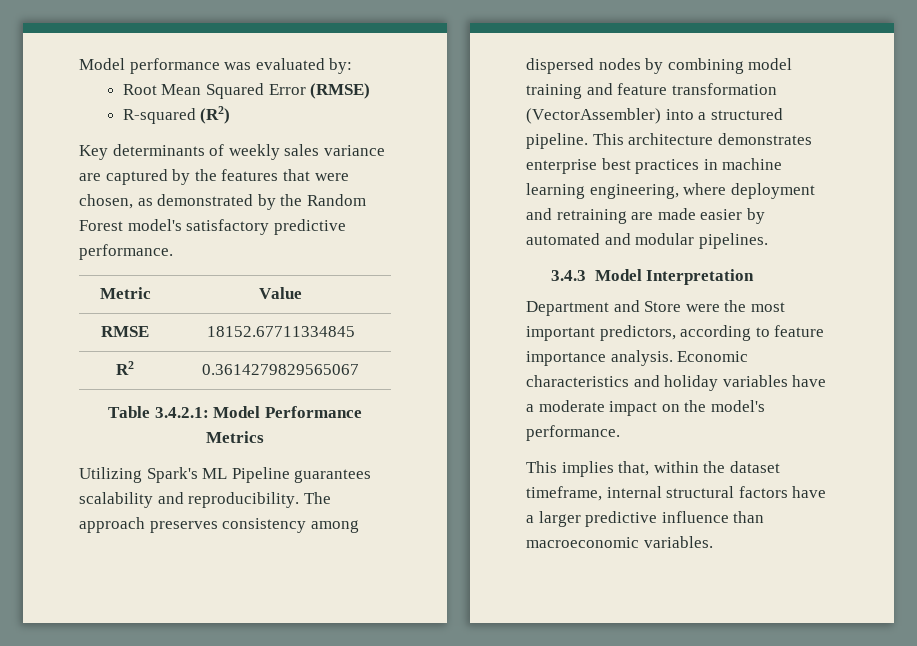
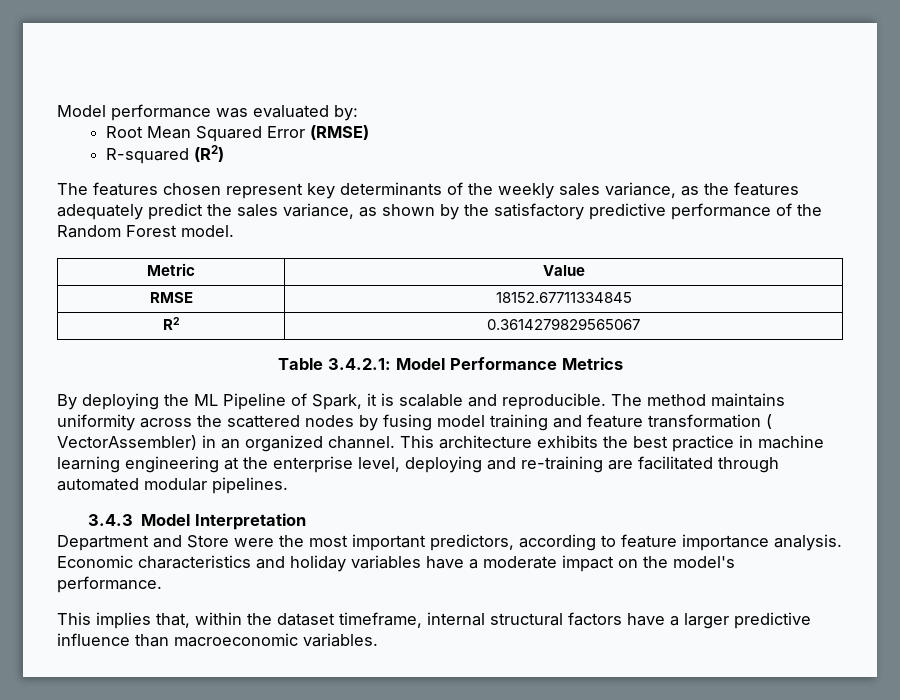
[79,145,108,160] Key -> [57,182,335,199] The features chosen represent key
(225, 150) none -> [468,183,493,195] the
[323,145,385,156] [79,169,349,185] [79,194,366,210] [79,219,346,235] [79,244,173,260] variance are captured by the features that were chosen, as demonstrated by the Random Forest model's satisfactory predictive performance. -> [605,182,799,198] [57,203,822,220] [57,225,234,238] variance, as the features adequately predict the sales variance, as shown by the satisfactory predictive performance of the Random Forest model.
[79,467,372,483] [79,492,331,508] [79,517,359,533] [526,58,594,74] Utilizing Spark's ML Pipeline guarantees scalability and reproducibility. The approach preserves consistency among dispersed -> [57,393,785,410] [57,414,300,431] By deploying the ML Pipeline of Spark, it is scalable and reproducible. The method maintains uniformity across the scattered
[667,58,744,74] combining -> [383,414,432,431] fusing
[526,108,783,124] [526,133,812,149] [526,158,783,174] [526,183,815,199] [526,208,765,224] [526,233,631,245] (VectorAssembler) into a structured pipeline. This architecture demonstrates enterprise best practices in machine learning engineering, where deployment and retraining are made easier by automated and -> [766,414,772,429] [57,435,824,452] [57,456,779,473] [57,478,139,491] ( VectorAssembler) in an organized channel. This architecture exhibits the best practice in machine learning engineering at the enterprise level, deploying and re-training are facilitated through automated

